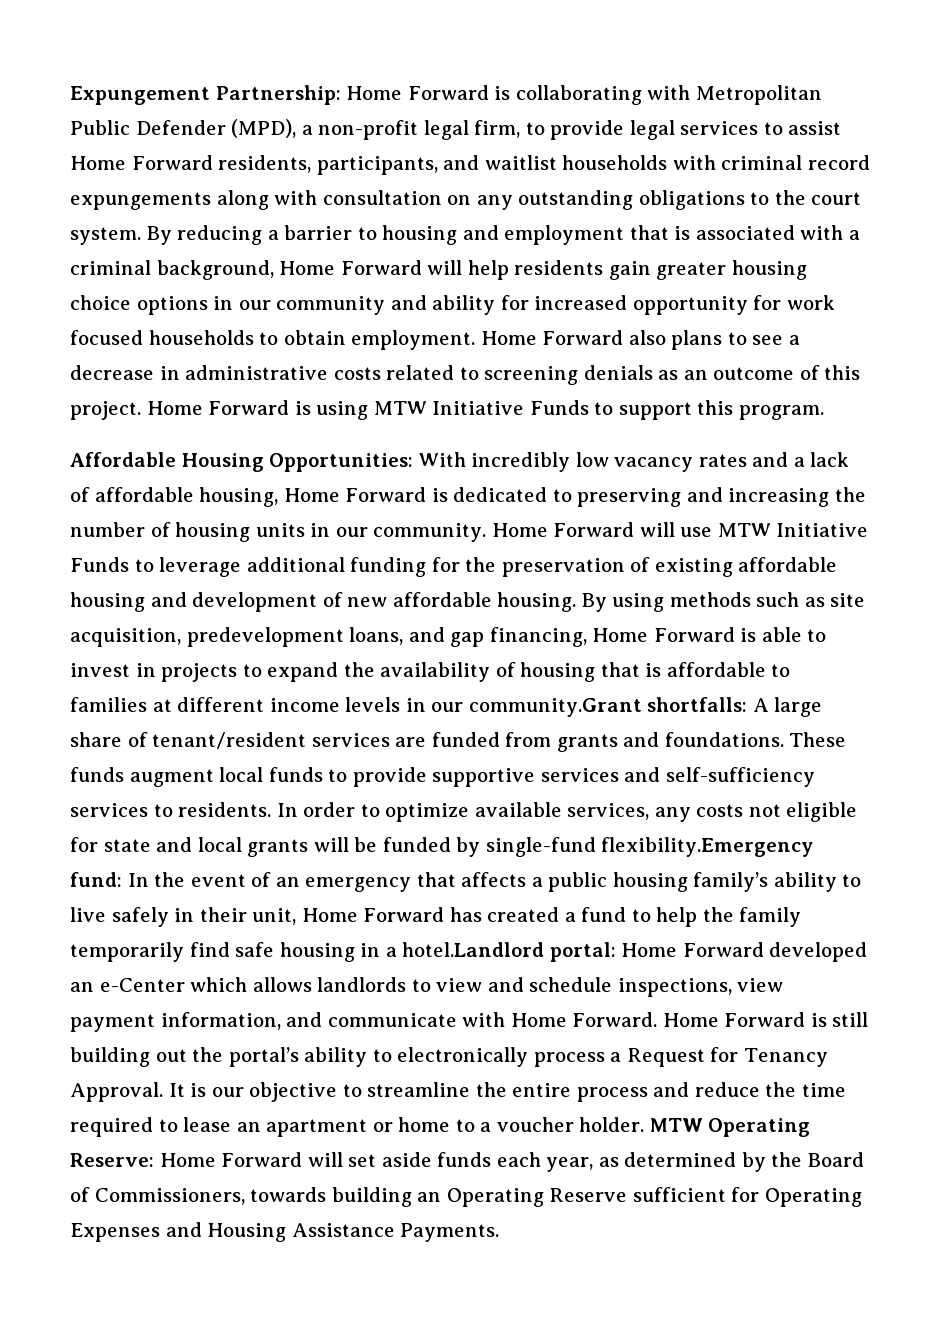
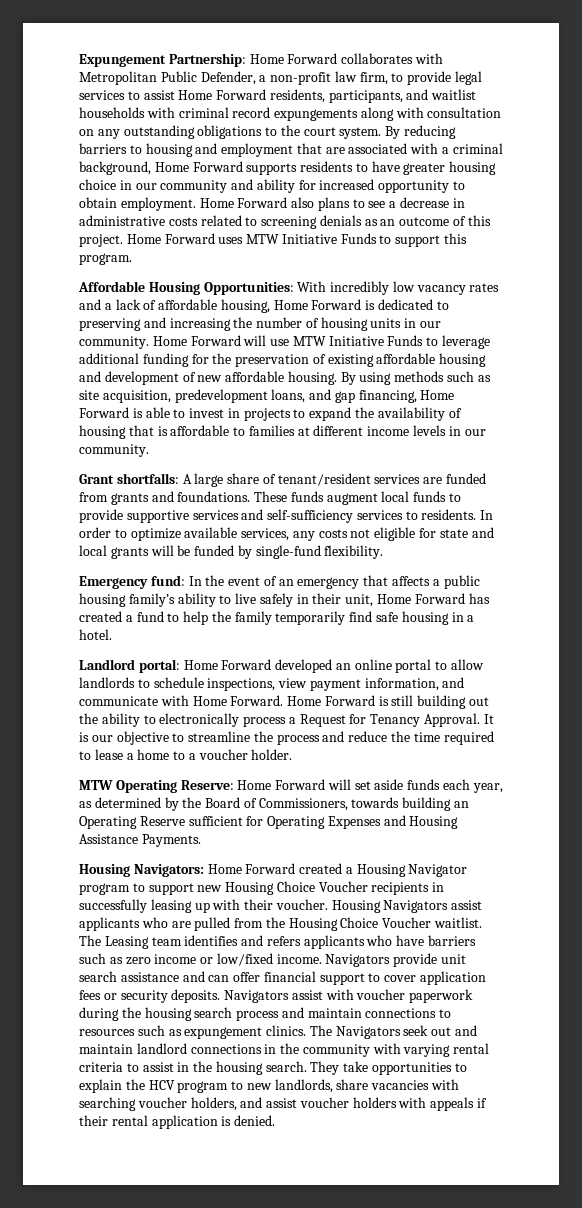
[494,85,642,105] is collaborating -> [341,53,414,64] collaborates
[135,119,297,138] Defender (MPD), -> [200,71,256,85] Defender,
[423,120,469,140] legal -> [334,71,357,82] law
[267,225,353,240] a barrier -> [79,143,127,154] barriers
[674,226,691,240] is -> [325,147,345,154] are
[427,260,651,280] will help residents gain -> [246,161,400,175] supports residents to have
[136,296,208,315] options -> (116, 184) none
[753,295,835,310] [70,330,254,345] for work focused households -> (450, 186) none
[294,401,369,420] is using -> [218,237,244,244] uses
[468,698,642,717] community.Grant -> [79,444,149,457] [79,474,114,484] community. // Grant
[601,837,814,857] flexibility.Emergency -> [324,545,384,559] [79,576,148,589] flexibility. // Emergency
[402,942,545,957] hotel.Landlord -> [79,629,112,640] [79,659,135,670] hotel. // Landlord
[99,977,524,992] e-Center which allows landlords to view and -> [354,659,485,673] [79,677,150,688] online portal to allow landlords to
[228,1047,299,1067] portal’s -> (98, 718) none
[512,1083,572,1097] entire -> (273, 736) none
[236,1119,393,1137] an apartment or -> [126,753,134,760] a
(645, 1124) none -> (293, 754) //
(500, 1232) none -> [79,863,468,877] [79,881,445,895] [79,899,483,913] [79,917,483,931] [79,935,477,949] [79,953,467,967] [79,971,487,985] [79,989,474,1003] [79,1007,452,1021] [79,1025,478,1039] [79,1043,490,1057] [79,1061,467,1075] [79,1079,460,1093] [79,1097,488,1111] [79,1115,276,1129] // Housing Navigators: Home Forward created a Housing Navigator program to support new Housing Choice Voucher recipients in successfully leasing up with their voucher. Housing Navigators assist applicants who are pulled from the Housing Choice Voucher waitlist. The Leasing team identifies and refers applicants who have barriers such as zero income or low/fixed income. Navigators provide unit search assistance and can offer financial support to cover application fees or security deposits. Navigators assist with voucher paperwork during the housing search process and maintain connections to resources such as expungement clinics. The Navigators seek out and maintain landlord connections in the community with varying rental criteria to assist in the housing search. They take opportunities to explain the HCV program to new landlords, share vacancies with searching voucher holders, and assist voucher holders with appeals if their rental application is denied.

